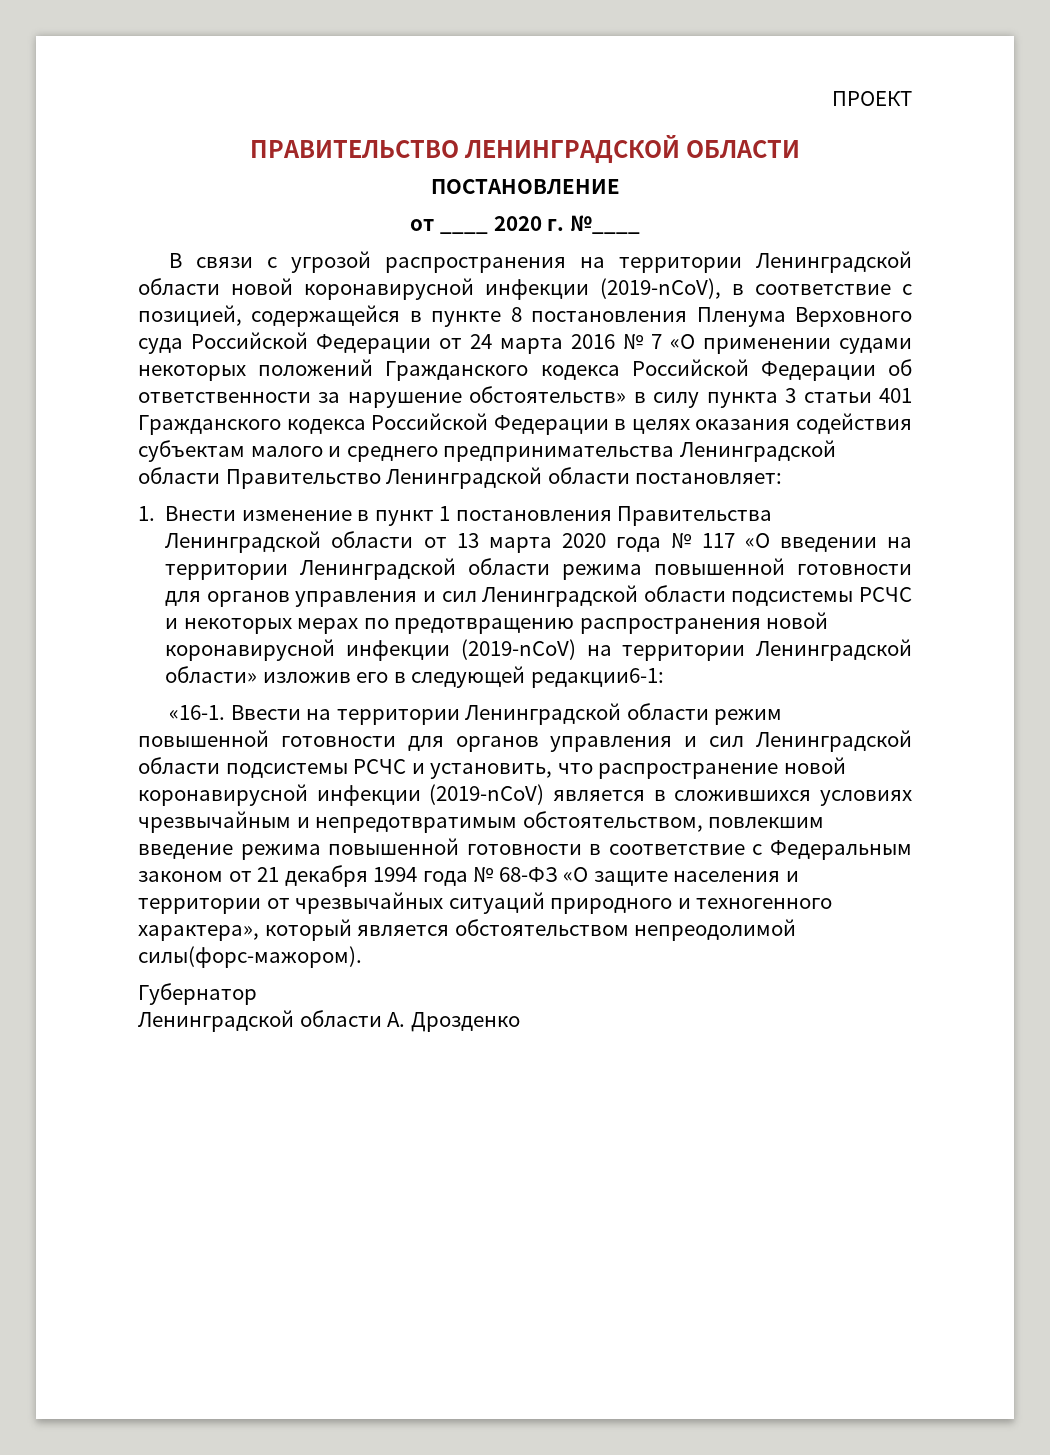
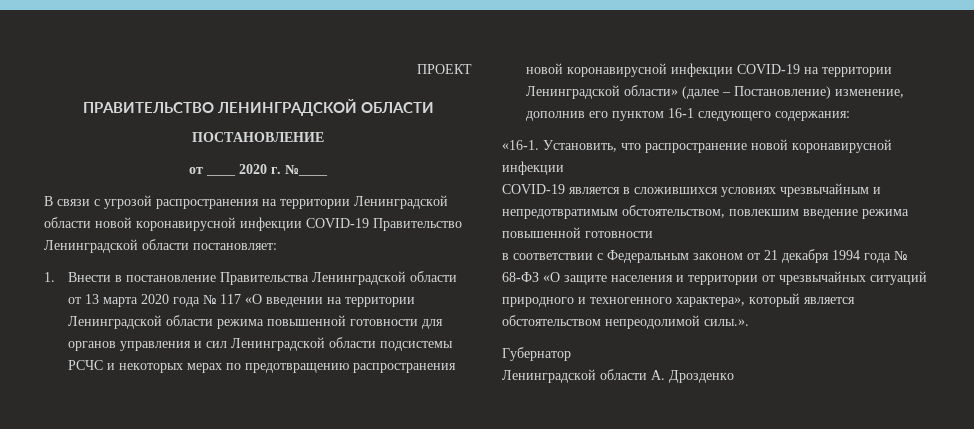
[600,278,912,299] [138,305,913,327] [138,332,912,354] [138,359,912,381] [138,386,913,408] [138,413,912,435] [138,440,836,462] [138,467,220,484] (2019-nCoV), в соответствие с позицией, содержащейся в пункте 8 постановления Пленума Верховного суда Российской Федерации от 24 марта 2016 № 7 «О применении судами некоторых положений Гражданского кодекса Российской Федерации об ответственности за нарушение обстоятельств» в силу пункта 3 статьи 401 Гражданского кодекса Российской Федерации в целях оказания содействия субъектам малого и среднего предпринимательства Ленинградской области -> [306,218,369,228] COVID-19
[241,506,612,526] изменение в пункт 1 постановления -> [115,275,217,282] в постановление
[460,639,576,660] (2019-nCoV) -> [737,64,801,74] COVID-19
[262,666,664,688] [168,703,783,725] [138,730,912,752] [138,757,553,779] изложив его в следующей редакции6-1: // «16-1. Ввести на территории Ленинградской области режим повышенной готовности для органов управления и сил Ленинградской области подсистемы РСЧС и установить, -> [682,86,905,99] [526,108,851,121] [502,140,617,152] (далее – Постановление) изменение, дополнив его пунктом 16-1 следующего содержания: // «16-1. Установить,
[429,784,545,805] (2019-nCoV) -> [502,184,565,194] // COVID-19
[589,844,745,855] в соответствие -> [502,253,593,260] // в соответствии
[138,946,362,968] силы(форс-мажором). -> [704,319,749,326] силы.».

